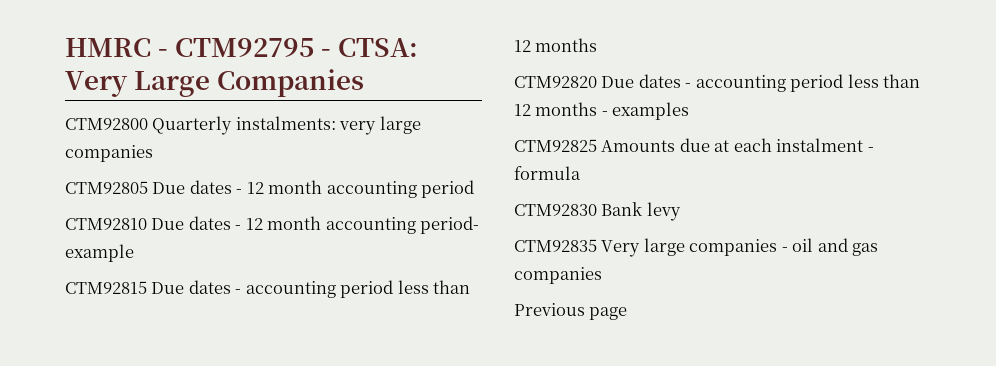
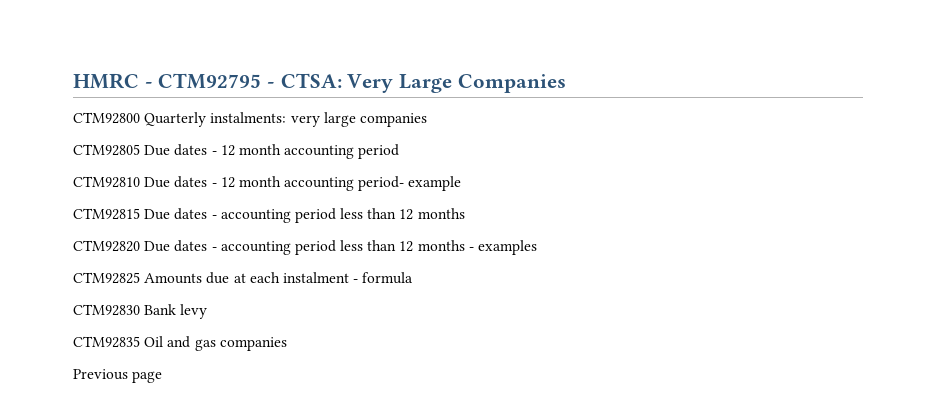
[601,238,814,257] Very large companies - oil -> [144,336,164,347] Oil

